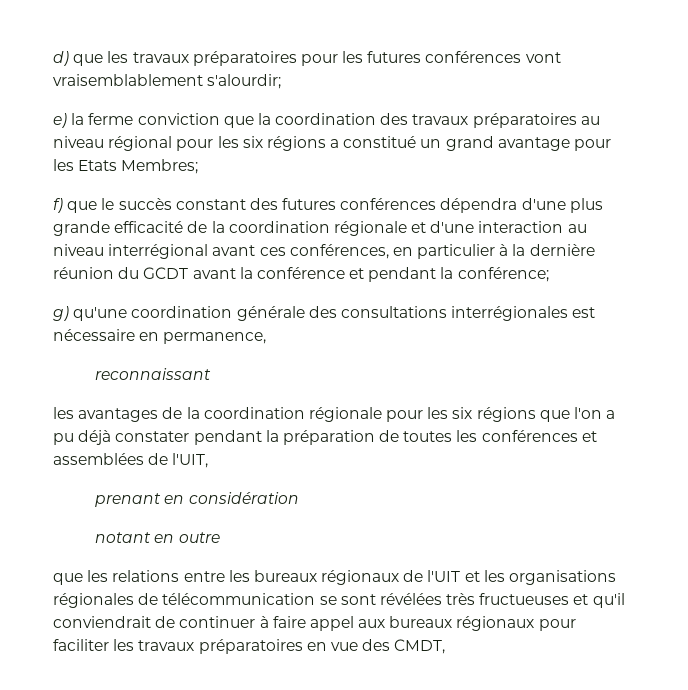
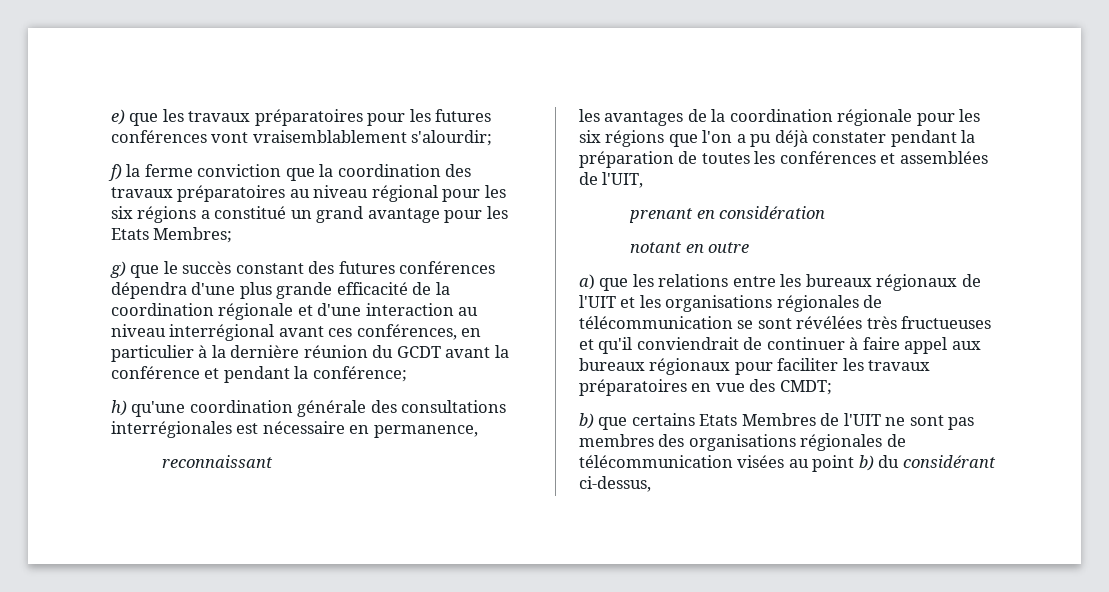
[53,51,69,66] d) -> [111,109,125,125] e)
[53,113,67,128] e) -> [108,164,122,181] f)
[53,198,63,213] f) -> [110,261,126,278] g)
[53,306,69,321] g) -> [111,400,127,416] h)
(220, 537) none -> [579,274,595,290] a)
[394,639,446,654] CMDT, -> [779,380,832,395] [579,413,975,430] [579,434,906,451] [579,455,996,472] [579,476,651,492] CMDT; // b) que certains Etats Membres de l'UIT ne sont pas membres des organisations régionales de télécommunication visées au point b) du considérant ci-dessus,

